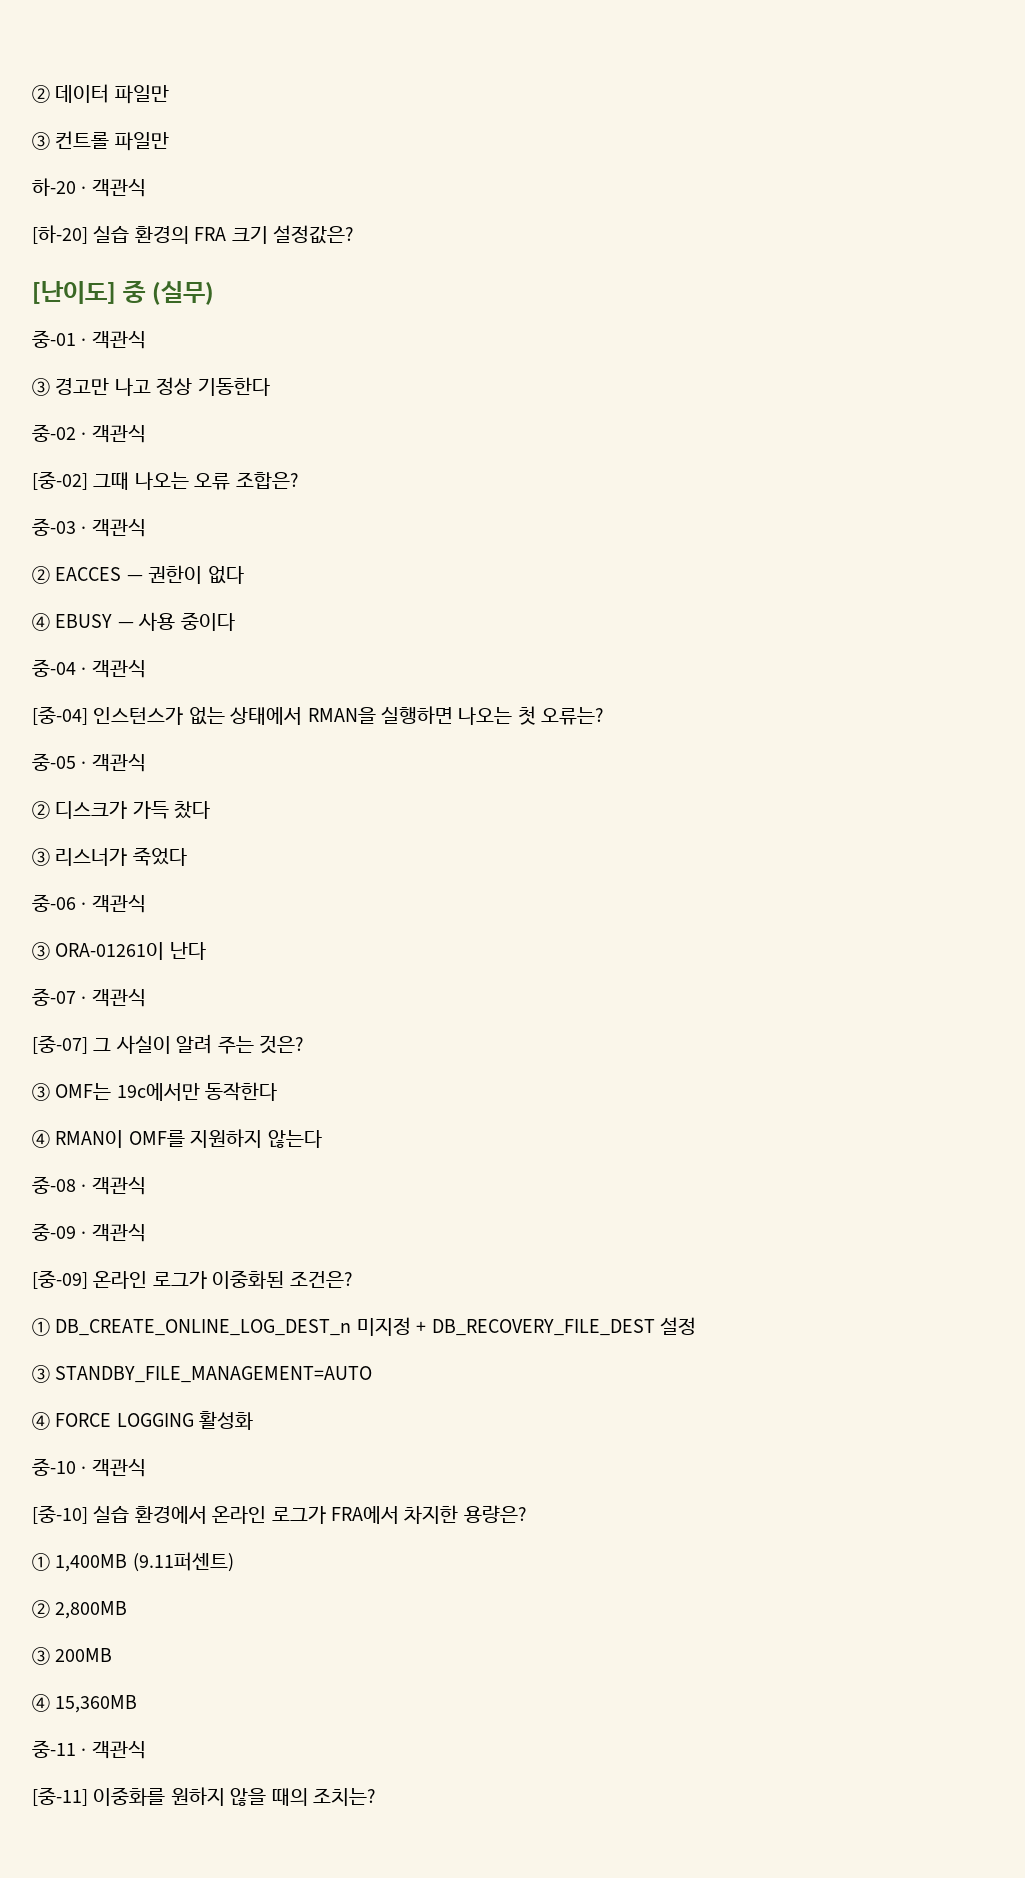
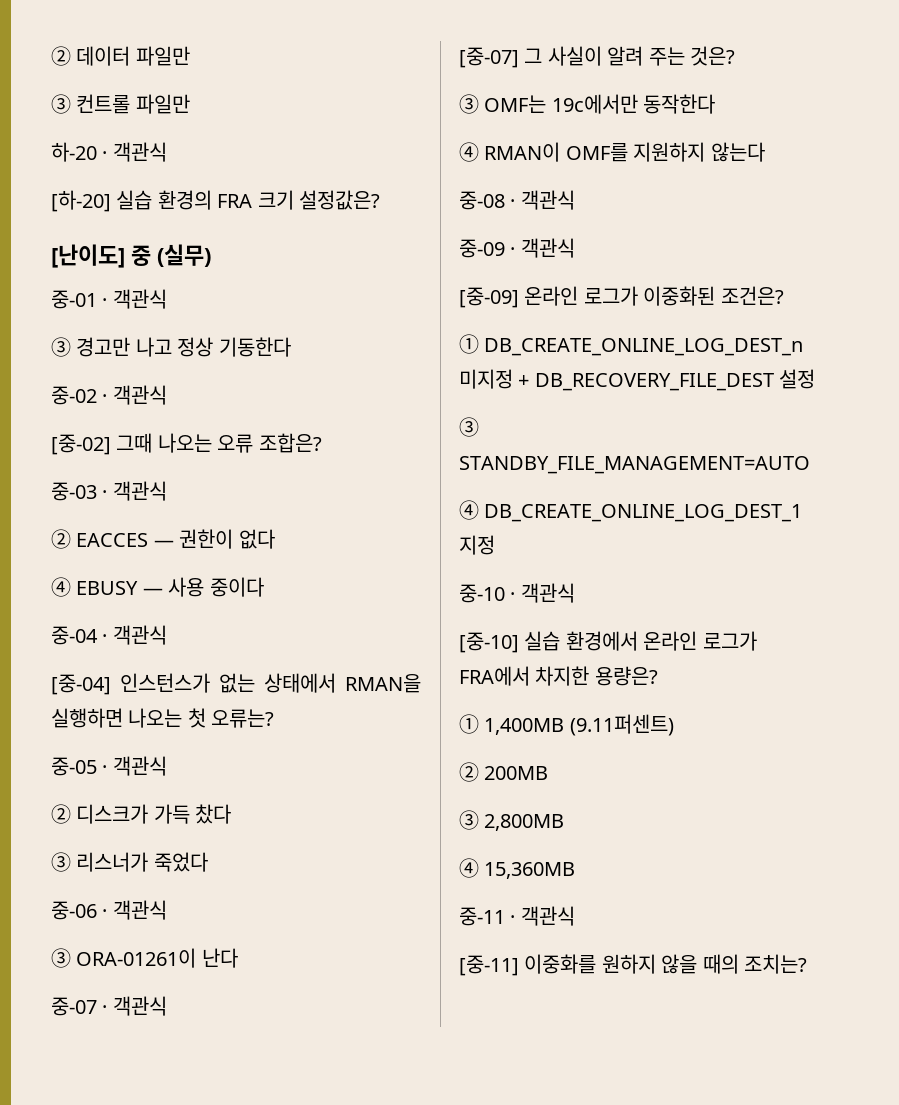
[55,1411,254,1430] FORCE LOGGING 활성화 -> [484,504,803,522] [459,535,495,555] DB_CREATE_ONLINE_LOG_DEST_1 지정
[55,1601,128,1619] [32,1647,113,1665] 2,800MB // ③ 200MB -> [484,766,549,780] [459,810,565,831] 200MB // ③ 2,800MB

